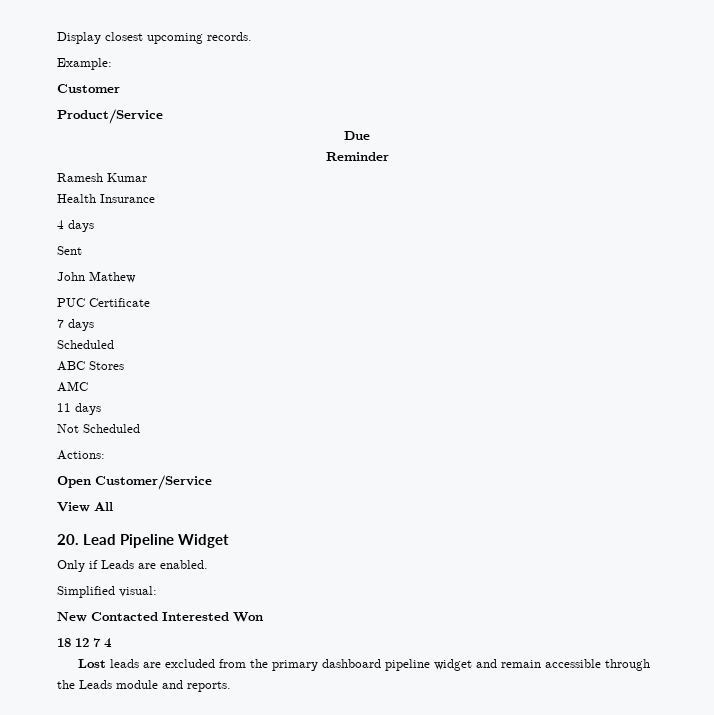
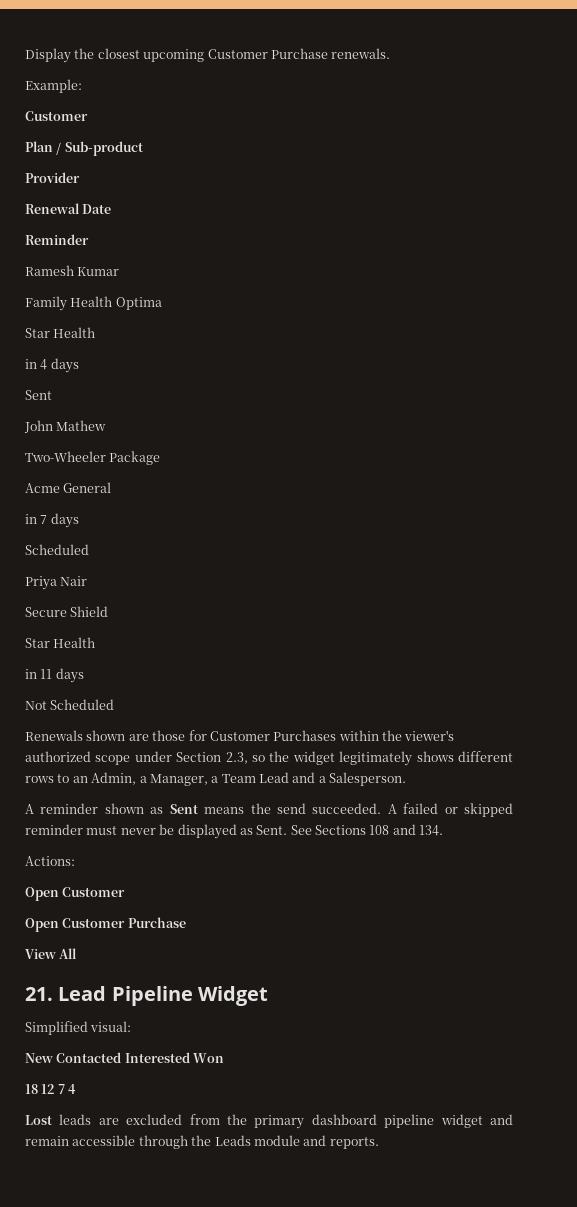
(101, 38) none -> [74,48,95,59] the
[207,32,252,41] records. -> [207,48,391,59] Customer Purchase renewals.
[57,109,163,124] [344,131,370,140] [325,152,389,161] [57,173,147,182] [57,194,155,203] Product/Service // Due // Reminder // Ramesh Kumar // Health Insurance // -> [25,141,143,156] [25,172,80,183] [25,203,112,214] [25,234,89,245] [25,265,120,276] [25,296,162,311] [25,327,96,338] [25,359,37,369] Plan / Sub-product // Provider // Renewal Date // Reminder // Ramesh Kumar // Family Health Optima // Star Health // in
[57,298,150,307] [57,319,94,331] [57,340,114,349] [57,361,124,371] [57,381,88,392] [57,403,101,415] [57,424,140,433] [57,450,105,460] [57,475,212,490] PUC Certificate // 7 days // Scheduled // ABC Stores // AMC // 11 days // Not Scheduled // Actions: // Open Customer/Service -> [25,451,161,465] [25,482,112,493] [25,513,79,528] [25,544,89,555] [25,576,88,590] [25,606,109,617] [25,637,96,648] [25,668,84,683] [25,699,115,710] [25,730,455,741] [25,751,513,766] [25,772,407,786] [25,803,513,817] [25,824,444,839] [25,856,75,866] [25,887,126,901] [25,917,186,932] Two-Wheeler Package // Acme General // in 7 days // Scheduled // Priya Nair // Secure Shield // Star Health // in 11 days // Not Scheduled // Renewals shown are those for Customer Purchases within the viewer's authorized scope under Section 2.3, so the widget legitimately shows different rows to an Admin, a Manager, a Team Lead and a Salesperson. // A reminder shown as Sent means the send succeeded. A failed or skipped reminder must never be displayed as Sent. See Sections 108 and 134. // Actions: // Open Customer // Open Customer Purchase
[57,534,79,545] 20. -> [25,987,53,1001] 21.
[57,560,208,572] // Only if Leads are enabled. -> (269, 996) none

